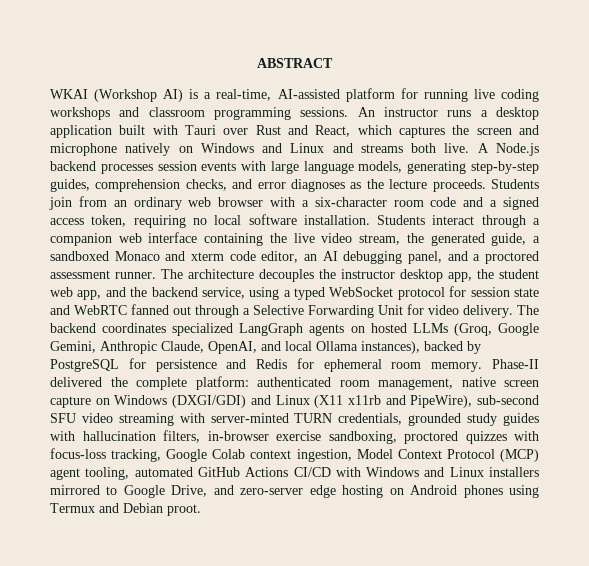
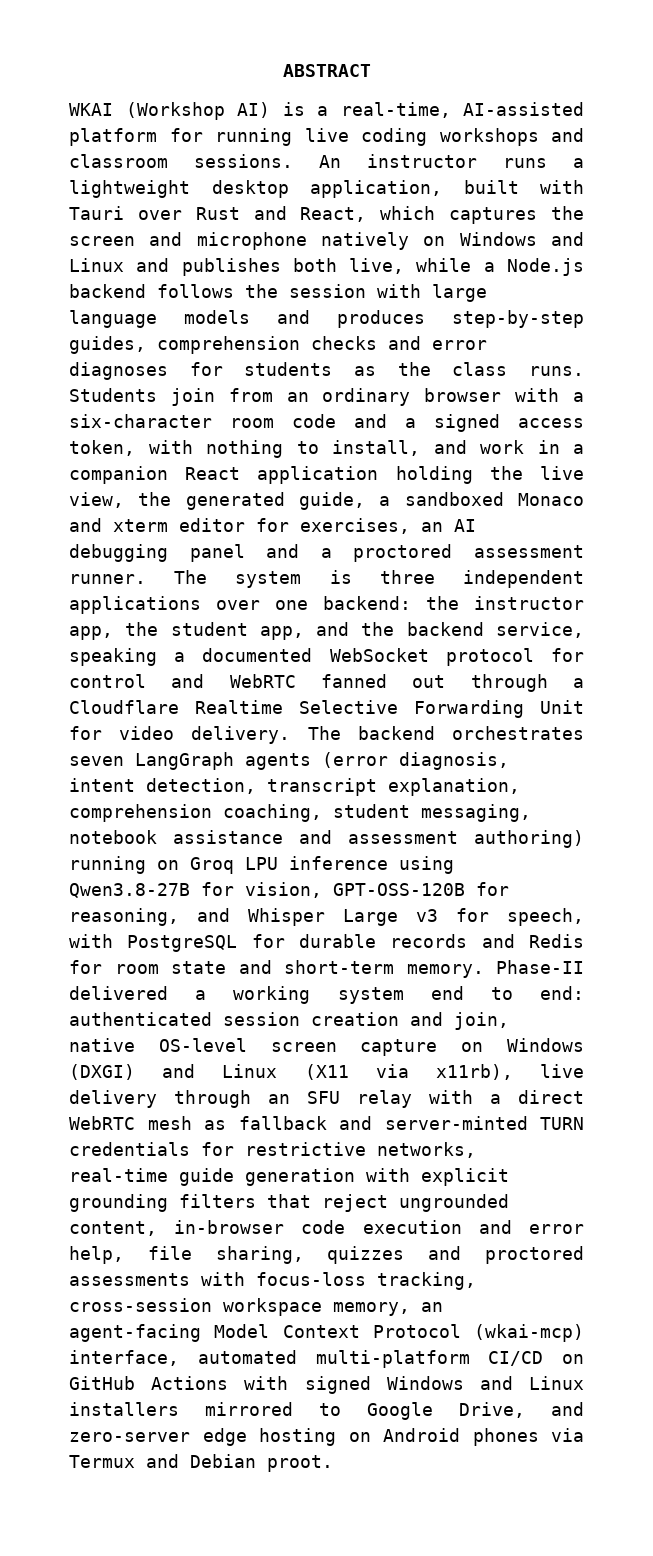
[214,107,291,120] programming -> (168, 161) none
[495,107,539,120] [50,125,112,138] desktop application -> [69,180,442,198] lightweight desktop application,
[360,143,539,156] [50,161,467,174] streams both live. A Node.js backend processes session events with large language models, generating -> [181,258,584,276] [69,284,487,302] [69,310,425,328] publishes both live, while a Node.js backend follows the session with large language models and produces
[185,179,227,191] checks, -> [311,336,377,350] checks
[350,179,486,192] as the lecture proceeds. -> [189,362,584,376] for students as the class runs.
[188,197,212,207] web -> (411, 397) none
[133,214,541,228] [50,232,401,246] requiring no local software installation. Students interact through a companion web interface containing the live video stream, -> [148,440,584,458] [69,466,584,484] [69,492,124,508] with nothing to install, and work in a companion React application holding the live view,
[229,251,299,263] code editor, -> [179,518,410,534] editor for exercises,
[408,251,443,264] panel, -> [189,544,245,562] panel
[188,269,314,282] architecture decouples -> [235,570,584,588] [69,596,411,614] system is three independent applications over one backend:
[400,269,443,282] desktop -> (584, 603) none
[50,287,73,297] web -> (248, 629) none
[249,287,326,300] using a typed -> [69,648,313,666] speaking a documented
[470,287,539,297] session state -> [69,674,146,688] control
(250, 311) none -> [69,700,283,714] Cloudflare Realtime
[102,323,539,336] [50,341,481,354] [50,358,539,372] [50,376,496,390] coordinates specialized LangGraph agents on hosted LLMs (Groq, Google Gemini, Anthropic Claude, OpenAI, and local Ollama instances), backed by PostgreSQL for persistence and Redis for ephemeral room memory. Phase-II delivered the complete platform: authenticated room management, native -> [452,726,584,740] [69,752,509,770] [69,778,520,796] [69,804,531,822] [69,830,584,848] [69,856,454,874] [69,882,509,898] [69,908,584,926] [69,934,584,952] [69,960,584,978] [69,986,584,1004] [69,1012,509,1030] [69,1038,247,1052] orchestrates seven LangGraph agents (error diagnosis, intent detection, transcript explanation, comprehension coaching, student messaging, notebook assistance and assessment authoring) running on Groq LPU inference using Qwen3.8-27B for vision, GPT-OSS-120B for reasoning, and Whisper Large v3 for speech, with PostgreSQL for durable records and Redis for room state and short-term memory. Phase-II delivered a working system end to end: authenticated session creation and join, native OS-level
[172,395,247,408] (DXGI/GDI) -> [69,1064,135,1080] (DXGI)
[347,395,539,408] [50,413,540,426] [50,430,539,444] [50,448,539,462] [50,467,361,480] x11rb and PipeWire), sub-second SFU video streaming with server-minted TURN credentials, grounded study guides with hallucination filters, in-browser exercise sandboxing, proctored quizzes with focus-loss tracking, Google Colab context ingestion, Model Context Protocol (MCP) agent tooling, automated GitHub Actions CI/CD with -> [375,1064,584,1080] [69,1090,584,1108] [69,1116,584,1130] [69,1142,476,1158] [69,1168,509,1186] [69,1194,509,1212] [69,1220,584,1236] [69,1246,584,1264] [69,1272,476,1290] [69,1298,443,1316] [69,1324,584,1342] [69,1350,584,1368] [69,1376,371,1394] via x11rb), live delivery through an SFU relay with a direct WebRTC mesh as fallback and server-minted TURN credentials for restrictive networks, real-time guide generation with explicit grounding filters that reject ungrounded content, in-browser code execution and error help, file sharing, quizzes and proctored assessments with focus-loss tracking, cross-session workspace memory, an agent-facing Model Context Protocol (wkai-mcp) interface, automated multi-platform CI/CD on GitHub Actions with signed
[508,485,539,498] using -> [551,1428,584,1442] via

